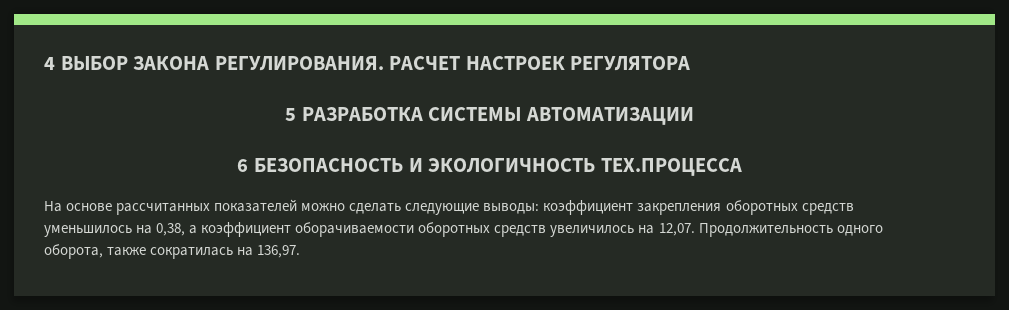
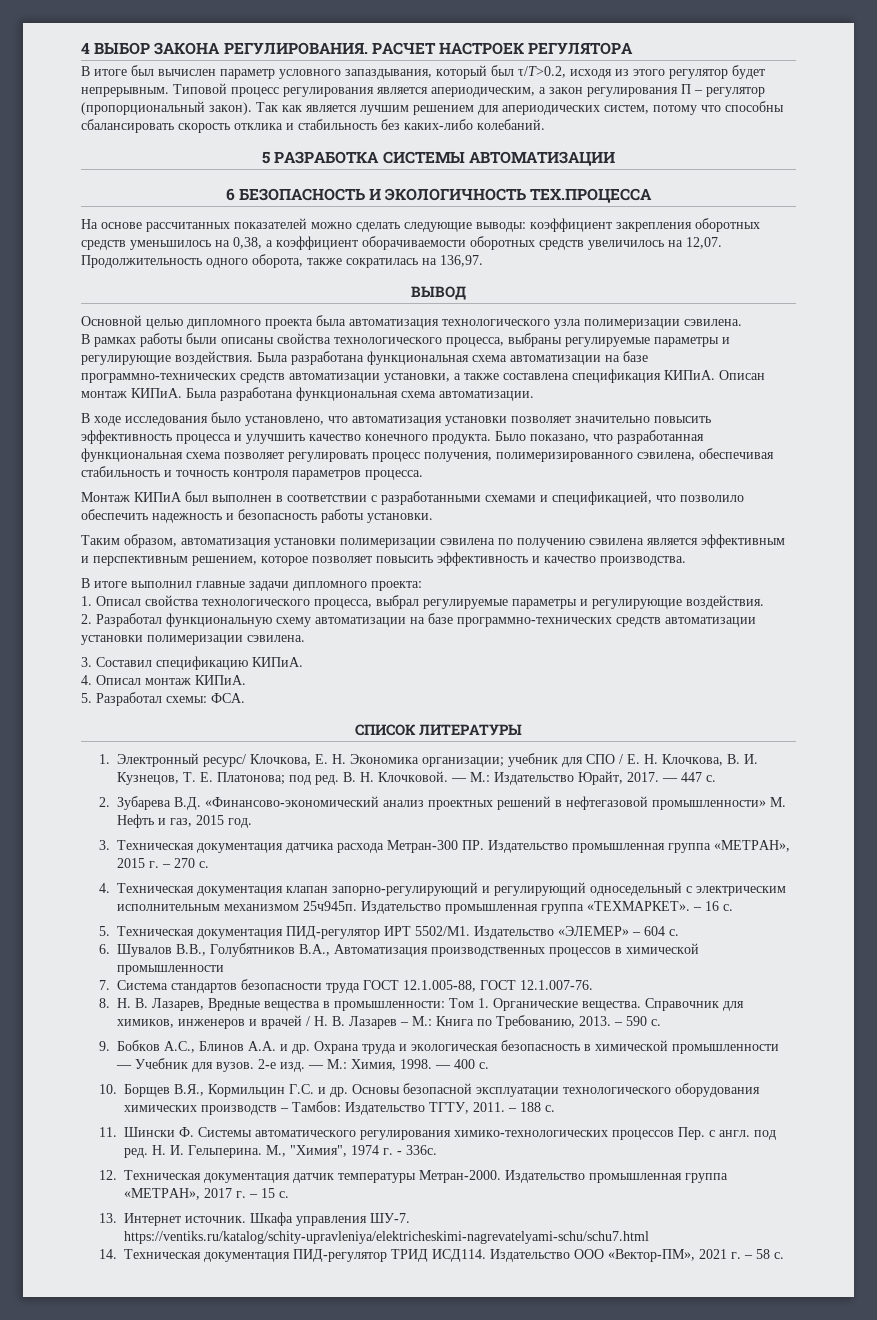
(691, 63) none -> [81,65,765,79] [81,83,765,97] [81,101,784,115] [81,119,545,133] // В итоге был вычислен параметр условного запаздывания, который был τ/Т>0.2, исходя из этого регулятор будет непрерывным. Типовой процесс регулирования является апериодическим, а закон регулирования П – регулятор (пропорциональный закон). Так как является лучшим решением для апериодических систем, потому что способны сбалансировать скорость отклика и стабильность без каких-либо колебаний.
(301, 251) none -> [411,286,466,300] [81,315,742,329] [81,333,730,347] [81,351,648,365] [81,369,765,383] [81,387,534,401] [81,412,711,426] [81,430,704,444] [81,448,774,462] [81,466,423,480] [81,491,744,505] [81,509,433,523] [81,534,785,548] [81,552,686,566] [81,578,422,591] [81,595,764,609] [81,613,756,627] [81,635,305,645] [81,656,303,670] [81,675,246,685] [81,692,245,706] [355,724,522,736] [98,753,758,767] [116,771,716,785] [98,796,786,810] [116,814,252,828] [98,840,790,853] [116,858,209,868] [98,882,786,896] [116,901,733,914] [98,926,679,939] [98,943,699,957] [116,965,224,975] [98,979,593,993] [98,998,744,1011] [116,1015,661,1029] [98,1040,779,1054] [115,1058,489,1072] [98,1083,760,1097] [123,1101,555,1115] [98,1127,776,1140] [123,1145,437,1158] [98,1170,728,1183] [123,1188,289,1200] [98,1212,410,1226] [123,1231,649,1244] [98,1249,784,1262] // ВЫВОД // Основной целью дипломного проекта была автоматизация технологического узла полимеризации сэвилена. // В рамках работы были описаны свойства технологического процесса, выбраны регулируемые параметры и регулирующие воздействия. Была разработана функциональная схема автоматизации на базе программно-технических средств автоматизации установки, а также составлена спецификация КИПиА. Описан монтаж КИПиА. Была разработана функциональная схема автоматизации. // В ходе исследования было установлено, что автоматизация установки позволяет значительно повысить эффективность процесса и улучшить качество конечного продукта. Было показано, что разработанная функциональная схема позволяет регулировать процесс получения, полимеризированного сэвилена, обеспечивая стабильность и точность контроля параметров процесса. // Монтаж КИПиА был выполнен в соответствии с разработанными схемами и спецификацией, что позволило обеспечить надежность и безопасность работы установки. // Таким образом, автоматизация установки полимеризации сэвилена по получению сэвилена является эффективным и перспективным решением, которое позволяет повысить эффективность и качество производства. // В итоге выполнил главные задачи дипломного проекта: // 1. Описал свойства технологического процесса, выбрал регулируемые параметры и регулирующие воздействия. // 2. Разработал функциональную схему автоматизации на базе программно-технических средств автоматизации установки полимеризации сэвилена. // 3. Составил спецификацию КИПиА. // 4. Описал монтаж КИПиА. // 5. Разработал схемы: ФСА. // СПИСОК ЛИТЕРАТУРЫ // 1. Электронный ресурс/ Клочкова, Е. Н. Экономика организации; учебник для СПО / Е. Н. Клочкова, В. И. Кузнецов, Т. Е. Платонова; под ред. В. Н. Клочковой. — М.: Издательство Юрайт, 2017. — 447 с. // 2. Зубарева В.Д. «Финансово-экономический анализ проектных решений в нефтегазовой промышленности» М. Нефть и газ, 2015 год. // 3. Техническая документация датчика расхода Метран-300 ПР. Издательство промышленная группа «МЕТРАН», 2015 г. – 270 с. // 4. Техническая документация клапан запорно-регулирующий и регулирующий односедельный с электрическим исполнительным механизмом 25ч945п. Издательство промышленная группа «ТЕХМАРКЕТ». – 16 с. // 5. Техническая документация ПИД-регулятор ИРТ 5502/M1. Издательство «ЭЛЕМЕР» – 604 с. // 6. Шувалов В.В., Голубятников В.А., Автоматизация производственных процессов в химической промышленности // 7. Система стандартов безопасности труда ГОСТ 12.1.005-88, ГОСТ 12.1.007-76. // 8. Н. В. Лазарев, Вредные вещества в промышленности: Том 1. Органические вещества. Справочник для химиков, инженеров и врачей / Н. В. Лазарев – М.: Книга по Требованию, 2013. – 590 с. // 9. Бобков А.С., Блинов А.А. и др. Охрана труда и экологическая безопасность в химической промышленности — Учебник для вузов. 2-е изд. — М.: Химия, 1998. — 400 с. // 10. Борщев В.Я., Кормильцин Г.С. и др. Основы безопасной эксплуатации технологического оборудования химических производств – Тамбов: Издательство ТГТУ, 2011. – 188 с. // 11. Шински Ф. Системы автоматического регулирования химико-технологических процессов Пер. с англ. под ред. Н. И. Гельперина. М., "Химия", 1974 г. - 336с. // 12. Техническая документация датчик температуры Метран-2000. Издательство промышленная группа «МЕТРАН», 2017 г. – 15 с. // 13. Интернет источник. Шкафа управления ШУ-7. https://ventiks.ru/katalog/schity-upravleniya/elektricheskimi-nagrevatelyami-schu/schu7.html // 14. Техническая документация ПИД-регулятор ТРИД ИСД114. Издательство ООО «Вектор-ПМ», 2021 г. – 58 с.

